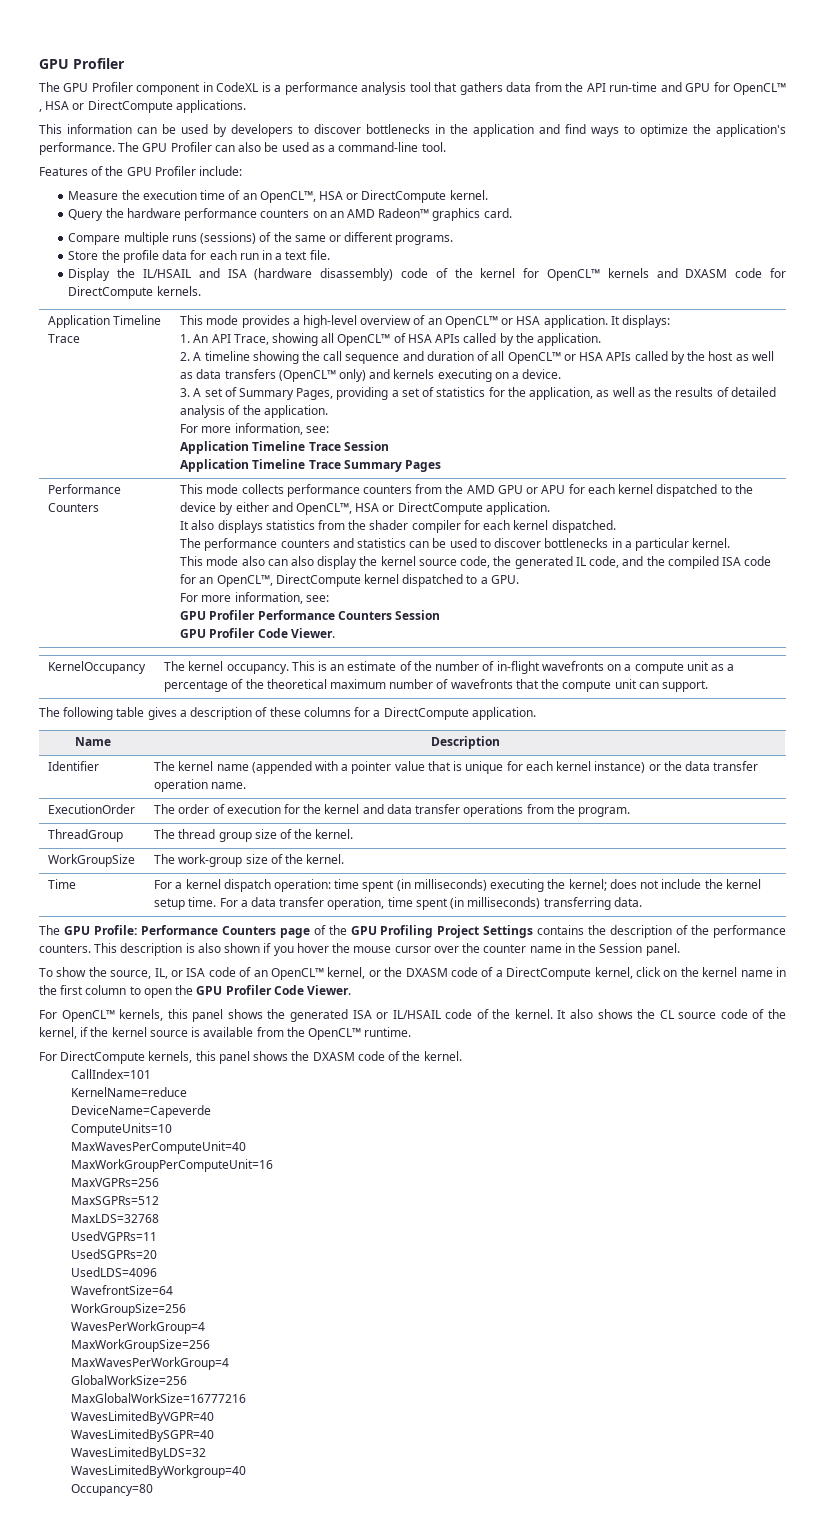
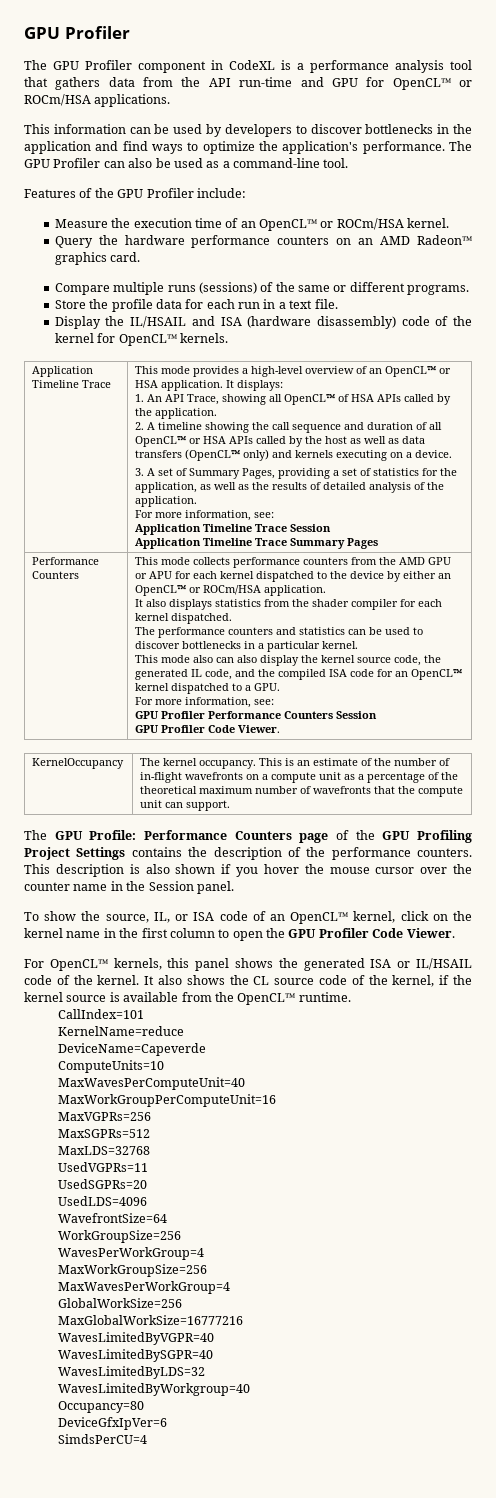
[39,100,173,113] , HSA or DirectCompute -> [459,80,473,87] [24,94,91,106] or ROCm/HSA
[259,190,447,203] OpenCL™, HSA or DirectCompute -> [259,218,404,231] OpenCL™ or ROCm/HSA
[607,268,786,278] [68,286,154,299] kernels and DXASM code for DirectCompute -> (177, 340) none
[271,502,483,515] and OpenCL™, HSA or DirectCompute -> [438,573,452,579] [135,585,262,596] an OpenCL™ or ROCm/HSA
[216,574,361,587] OpenCL™, DirectCompute -> [411,669,463,680] OpenCL™
[39,707,536,720] [74,737,111,746] [431,736,500,749] [48,761,100,771] [154,761,759,774] [154,779,247,792] [48,804,136,814] [154,804,631,817] [48,829,124,842] [154,829,354,842] [48,854,136,867] [154,854,345,867] [48,879,77,889] [154,879,761,892] [154,897,642,910] // The following table gives a description of these columns for a DirectCompute application. // Name | Description // Identifier | The kernel name (appended with a pointer value that is unique for each kernel instance) or the data transfer operation name. // ExecutionOrder | The order of execution for the kernel and data transfer operations from the program. // ThreadGroup | The thread group size of the kernel. // WorkGroupSize | The work-group size of the kernel. // Time | For a kernel dispatch operation: time spent (in milliseconds) executing the kernel; does not include the kernel setup time. For a data transfer operation, time spent (in milliseconds) transferring data. -> (231, 805) none
[368,967,633,980] or the DXASM code of a DirectCompute kernel, -> (396, 917) none
[39,1051,462,1064] // For DirectCompute kernels, this panel shows the DXASM code of the kernel. -> (351, 997) none
(154, 1490) none -> [58,1417,168,1430] [58,1434,148,1444] // DeviceGfxIpVer=6 // SimdsPerCU=4

